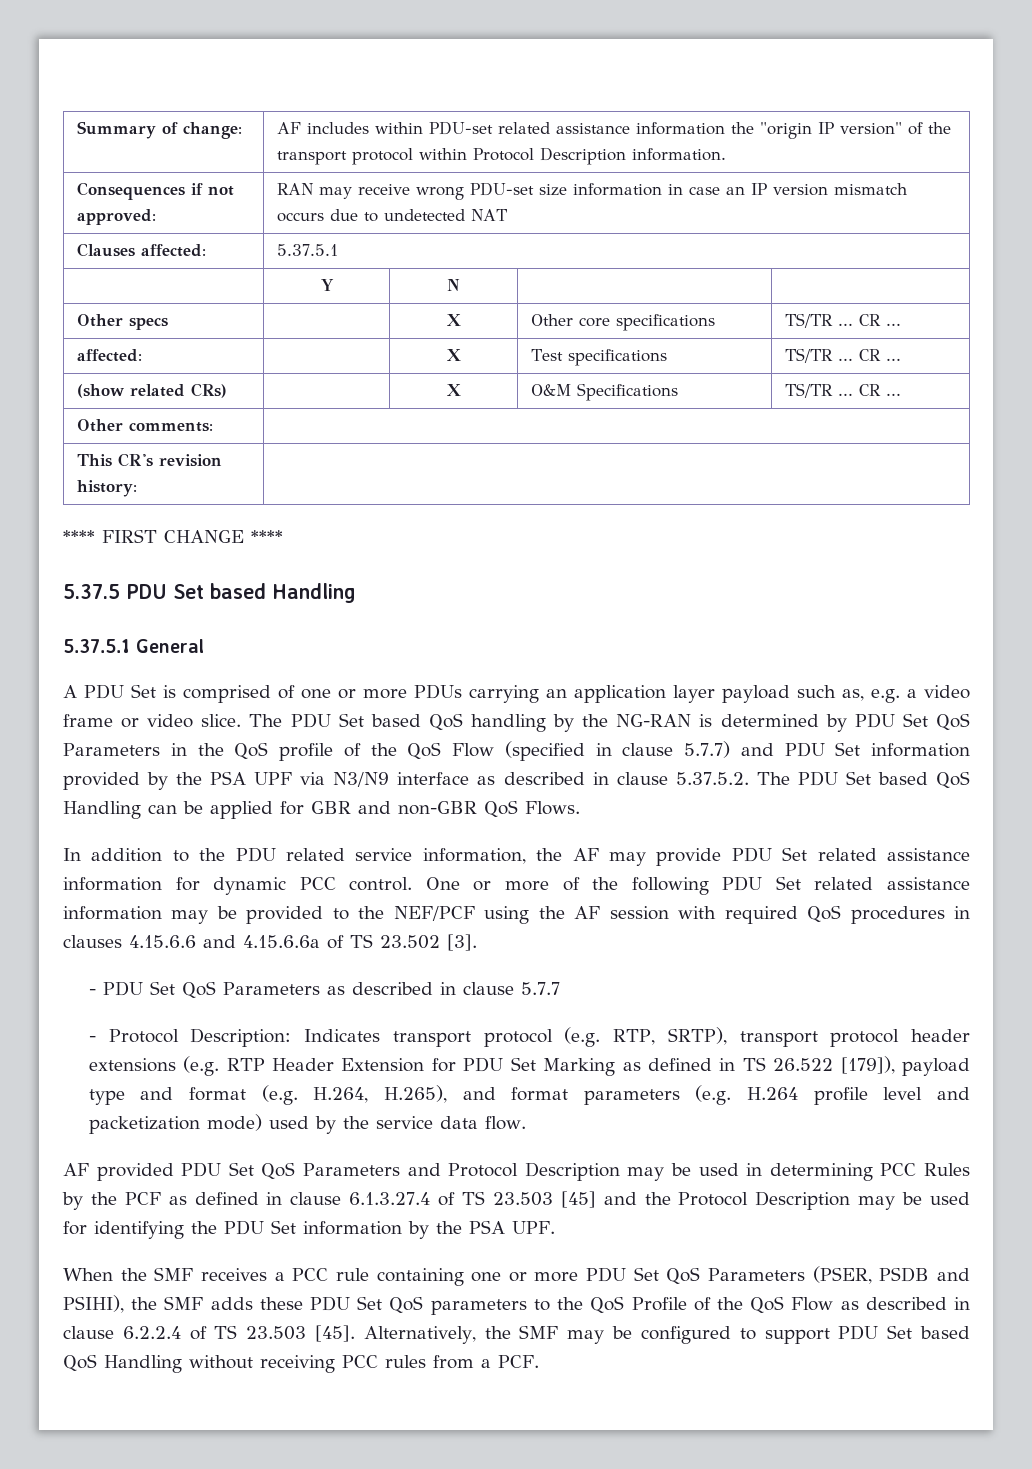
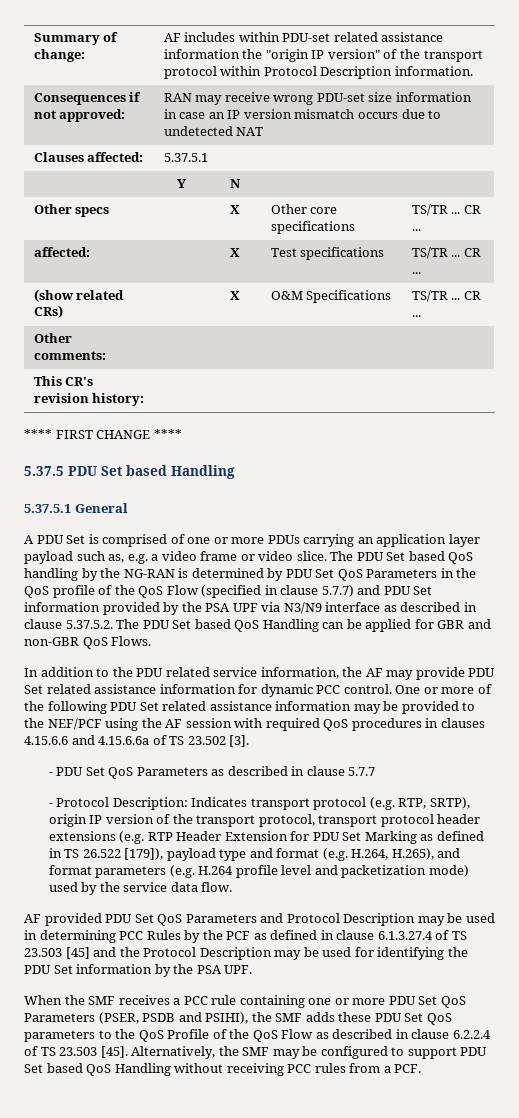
(727, 1036) none -> [48,814,315,827] origin IP version of the transport protocol,

